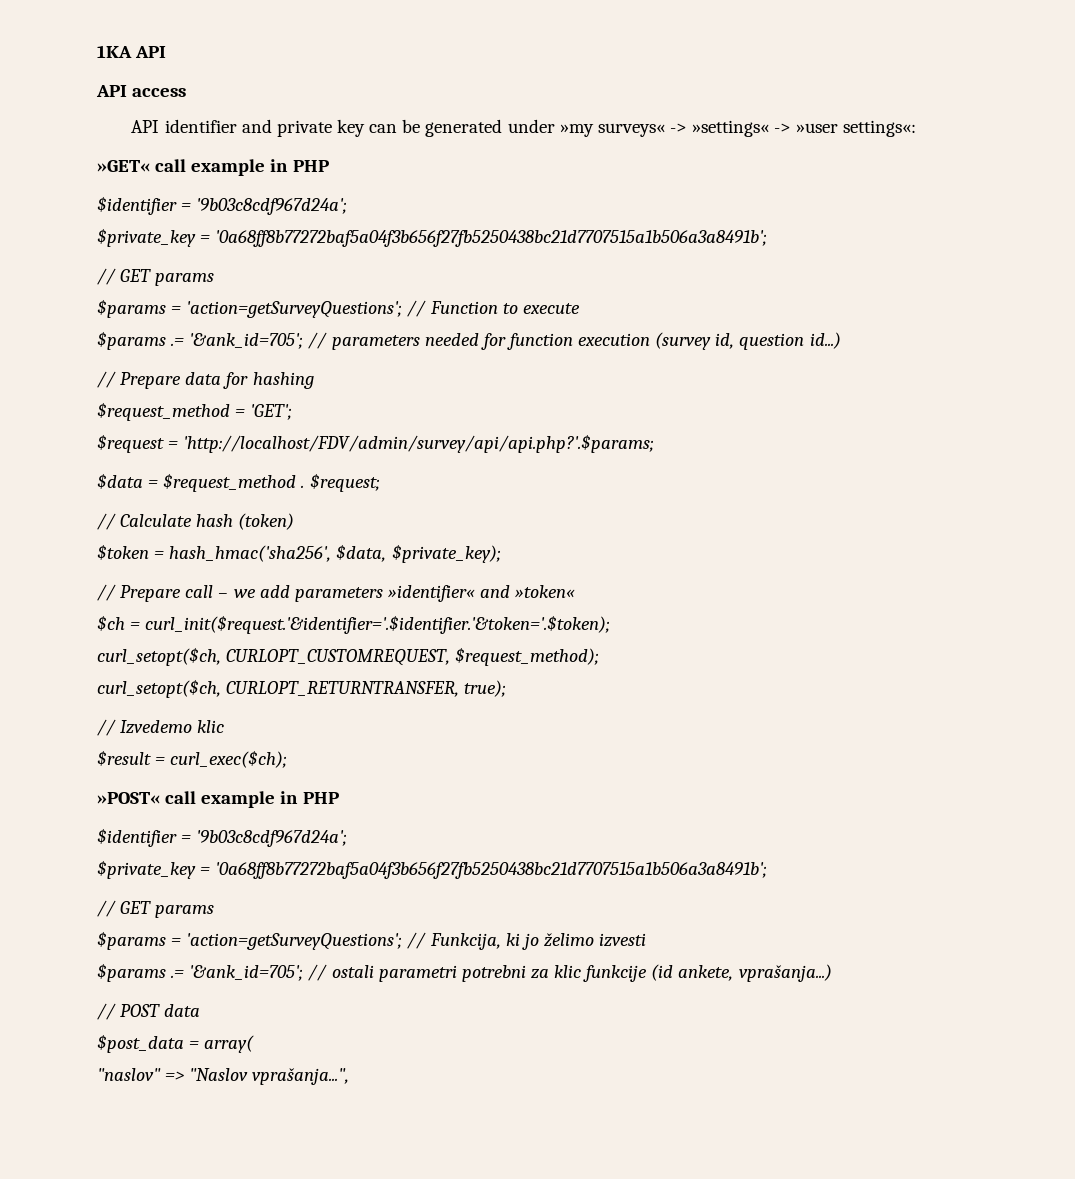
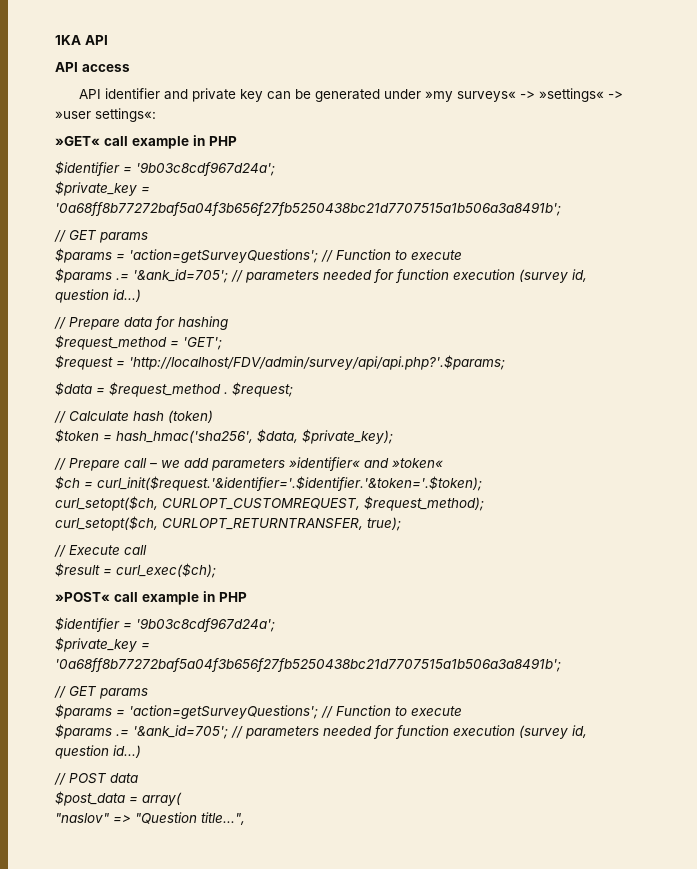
[120,720,225,734] Izvedemo klic -> [69,545,147,555] Execute call
[429,933,647,950] [97,963,832,982] Funkcija, ki jo želimo izvesti // $params .= '&ank_id=705'; // ostali parametri potrebni za klic funkcije (id ankete, vprašanja...) -> [336,705,462,716] [55,724,587,739] [55,745,141,759] Function to execute // $params .= '&ank_id=705'; // parameters needed for function execution (survey id, question id...)
[189,1068,350,1085] "Naslov vprašanja...", -> [135,812,245,825] "Question title...",

